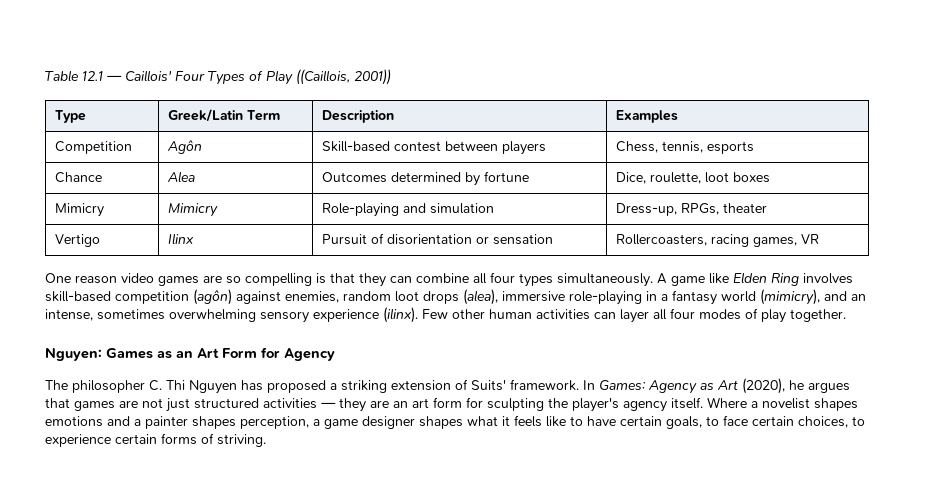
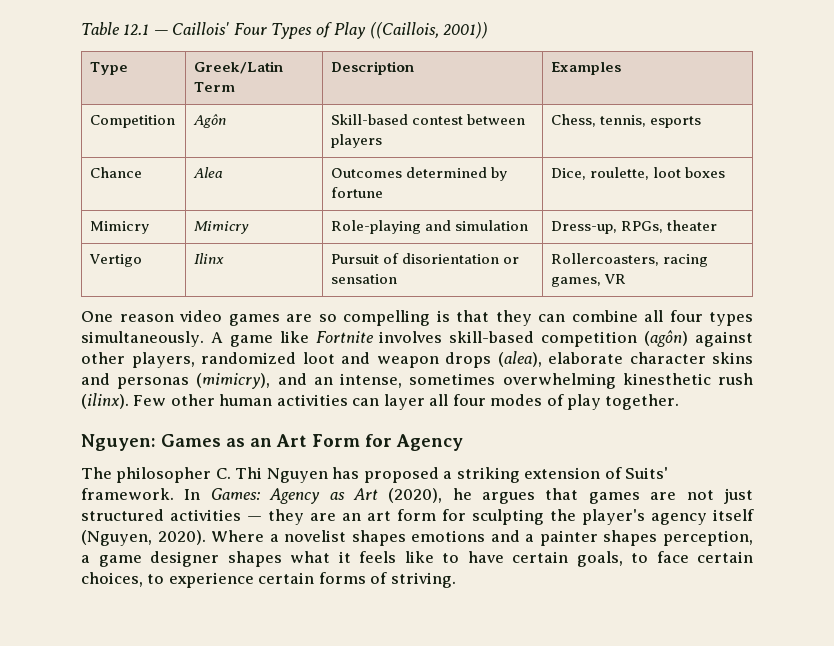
[733,272,799,286] Elden Ring -> [315,331,374,343] Fortnite
[285,289,756,305] enemies, random loot drops (alea), immersive role-playing in a fantasy world -> [81,351,753,368] [81,373,190,389] other players, randomized loot and weapon drops (alea), elaborate character skins and personas
[260,309,379,323] sensory experience -> [622,373,753,385] kinesthetic rush
[671,397,703,409] itself. -> [713,509,754,521] [81,530,206,546] itself (Nguyen, 2020).

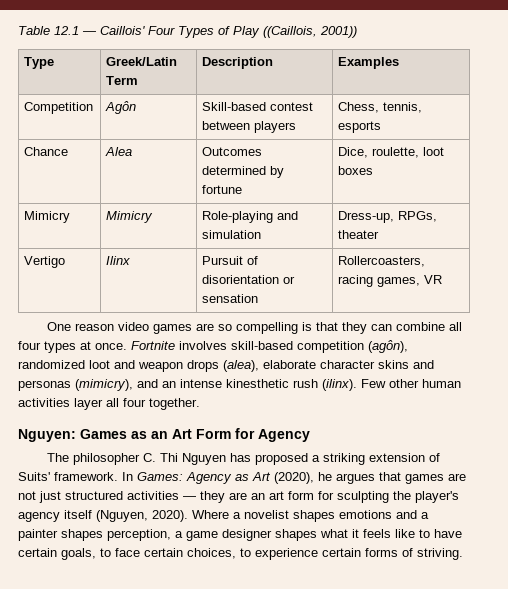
[81,330,754,347] [81,352,195,368] simultaneously. A game like Fortnite involves skill-based competition (agôn) against other players, -> [80,340,408,353] at once. Fortnite involves skill-based competition (agôn),
[340,373,616,389] intense, sometimes overwhelming -> [180,379,222,388] intense
[352,398,380,406] can -> (70, 402) none
[490,394,602,410] modes of play -> (146, 402) none

